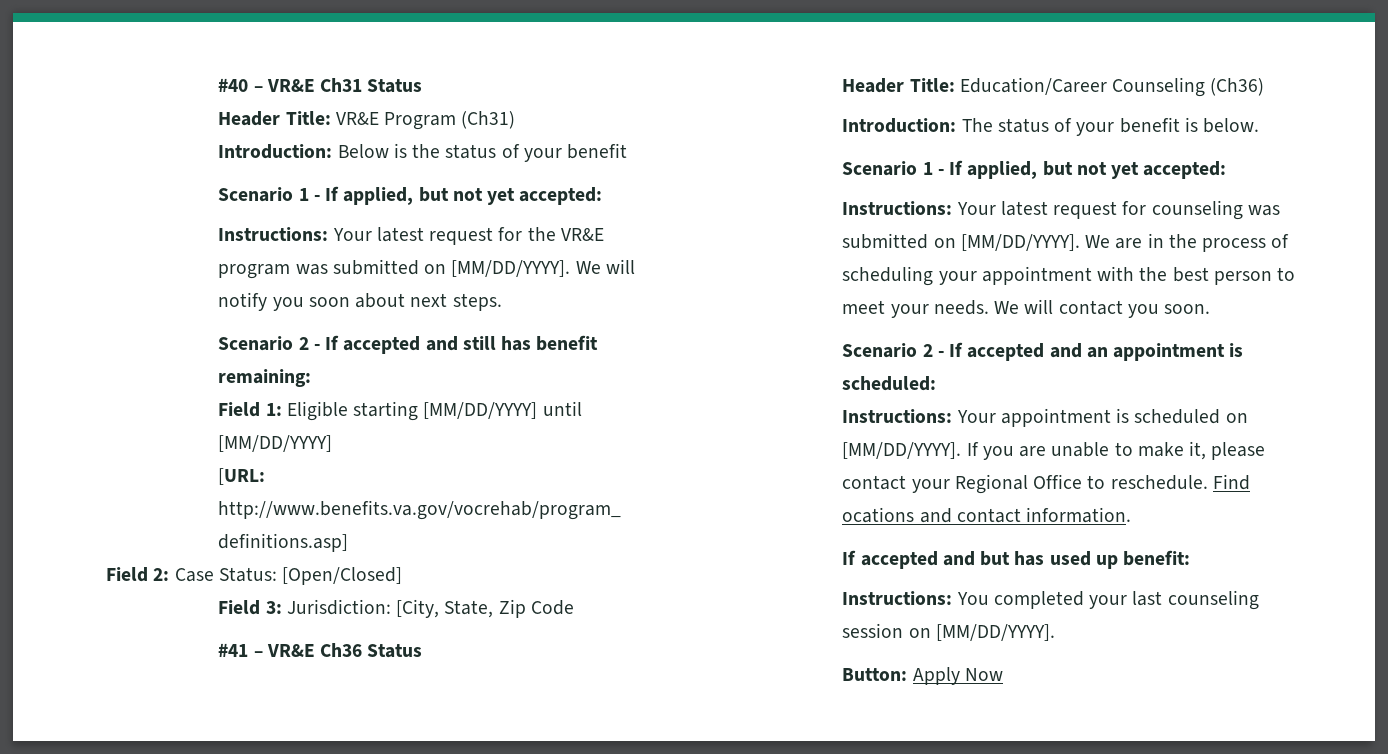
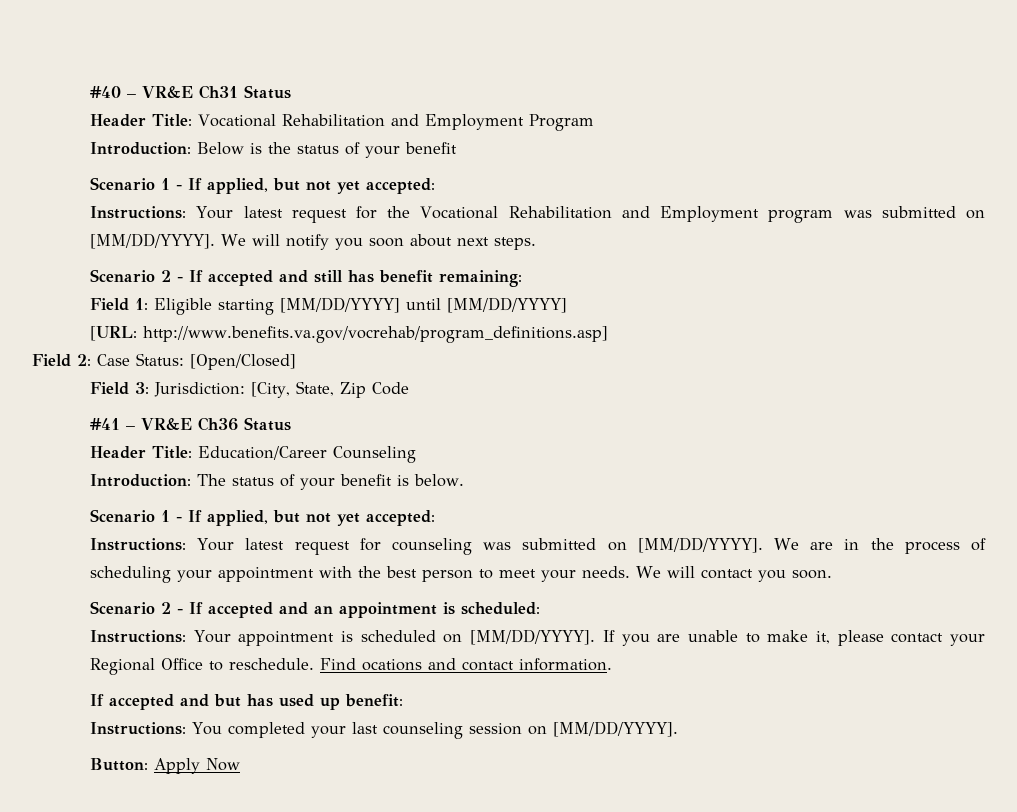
[335,112,379,125] VR&E -> [198,114,525,130] Vocational Rehabilitation and Employment
[461,111,516,129] (Ch31) -> (595, 122) none
[560,228,604,241] VR&E -> [420,206,760,222] Vocational Rehabilitation and Employment
[1210,78,1265,96] (Ch36) -> (417, 454) none

